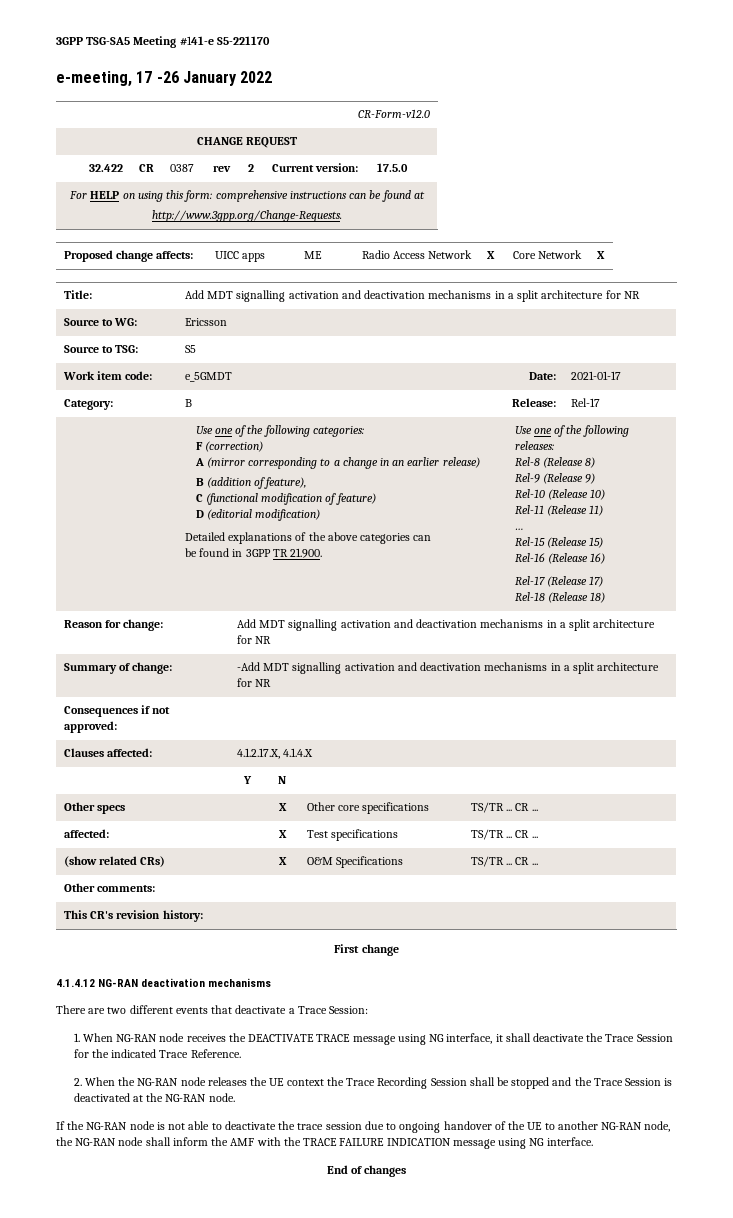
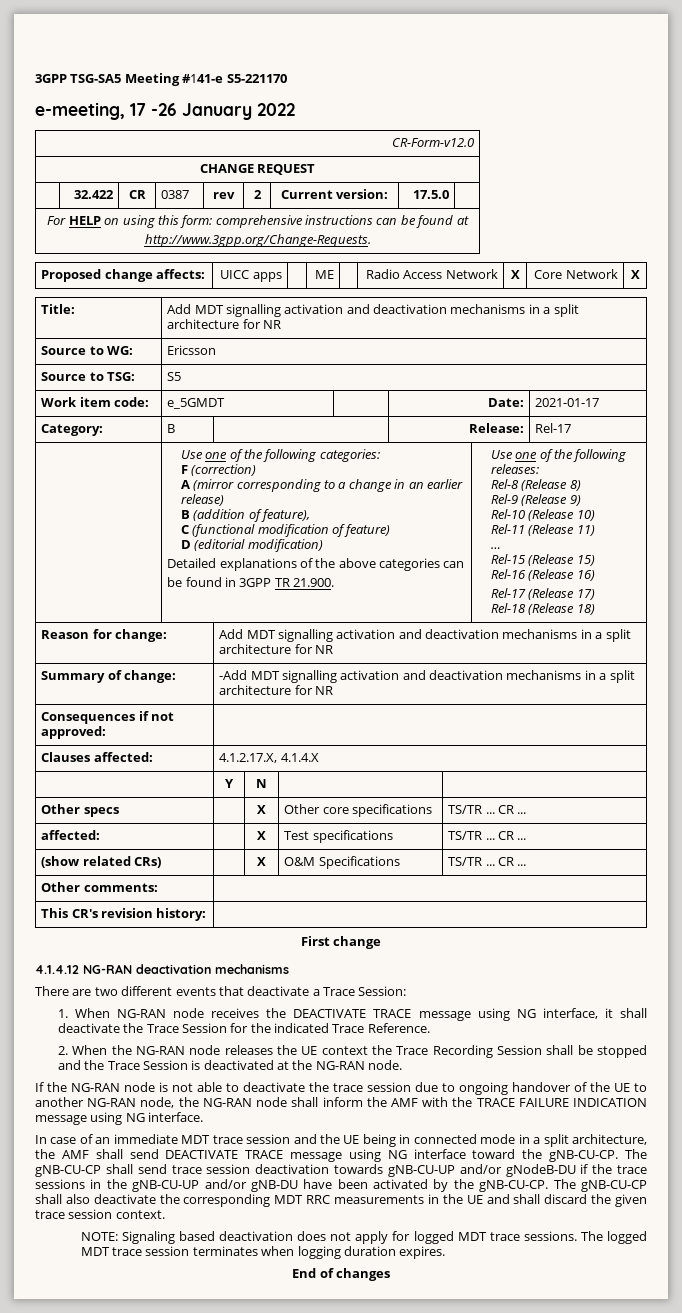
(593, 1141) none -> [35,1134,648,1147] [35,1149,647,1162] [35,1164,648,1177] [35,1179,647,1192] [35,1194,648,1207] [35,1209,165,1219] [80,1231,647,1244] [80,1246,446,1259] // In case of an immediate MDT trace session and the UE being in connected mode in a split architecture, the AMF shall send DEACTIVATE TRACE message using NG interface toward the gNB-CU-CP. The gNB-CU-CP shall send trace session deactivation towards gNB-CU-UP and/or gNodeB-DU if the trace sessions in the gNB-CU-UP and/or gNB-DU have been activated by the gNB-CU-CP. The gNB-CU-CP shall also deactivate the corresponding MDT RRC measurements in the UE and shall discard the given trace session context. // NOTE: Signaling based deactivation does not apply for logged MDT trace sessions. The logged MDT trace session terminates when logging duration expires.

